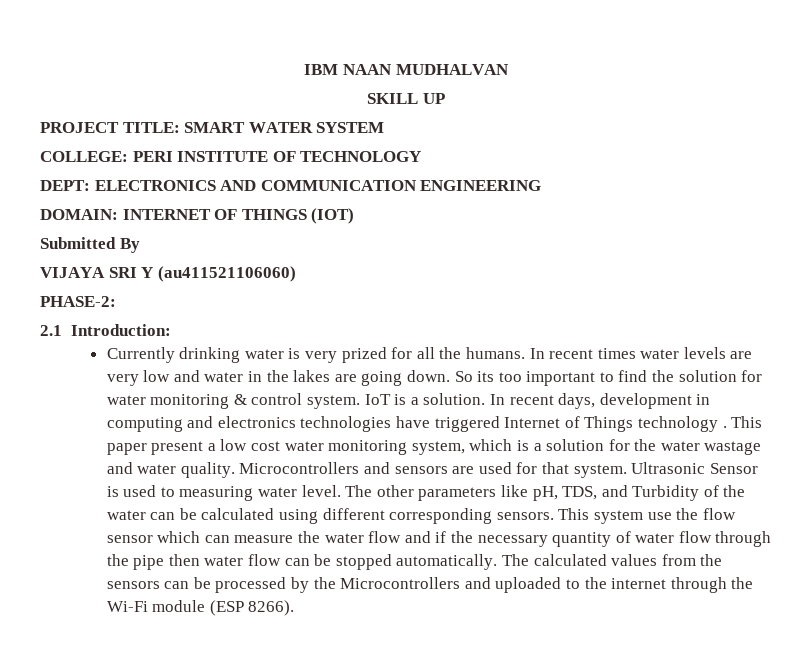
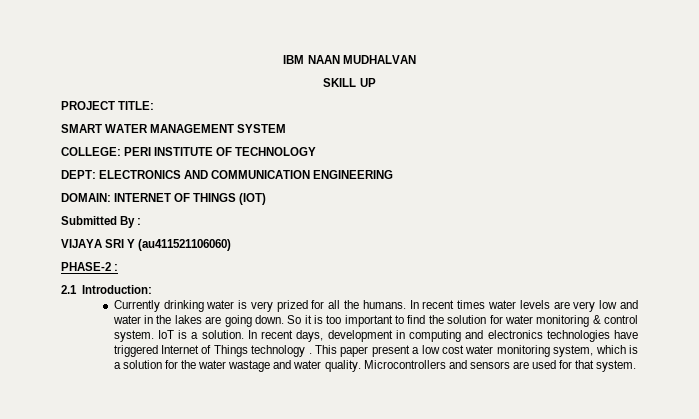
(180, 127) none -> (155, 105) //
(313, 127) none -> [150,124,235,133] MANAGEMENT
(140, 245) none -> [137,218,142,225] :
[40,296,116,307] PHASE-2: -> [61,262,119,271] PHASE-2 :
[477,371,495,382] its -> [304,315,323,324] it is
[631,462,758,474] [106,485,746,501] [106,508,736,524] [106,531,772,547] [106,554,723,570] [106,577,754,593] [106,600,295,616] Ultrasonic Sensor is used to measuring water level. The other parameters like pH, TDS, and Turbidity of the water can be calculated using different corresponding sensors. This system use the flow sensor which can measure the water flow and if the necessary quantity of water flow through the pipe then water flow can be stopped automatically. The calculated values from the sensors can be processed by the Microcontrollers and uploaded to the internet through the Wi-Fi module (ESP 8266). -> (637, 366) none

